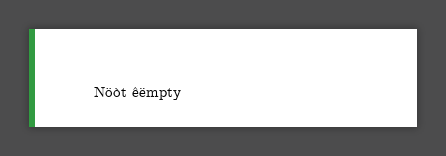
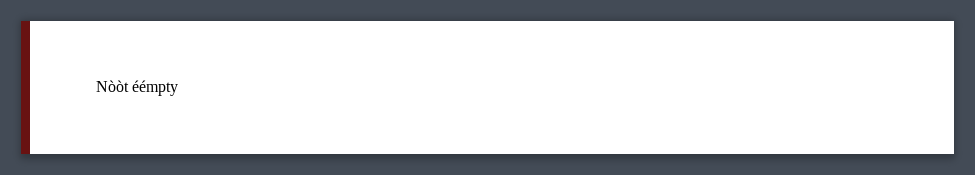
[94,86,181,100] Nöòt êëmpty -> [96,80,179,96] Nòòt éémpty

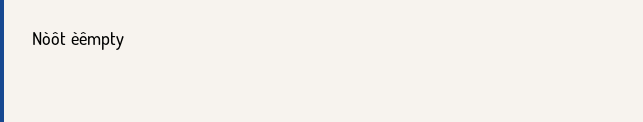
[96,80,179,96] Nòòt éémpty -> [32,32,124,50] Nòôt èêmpty

